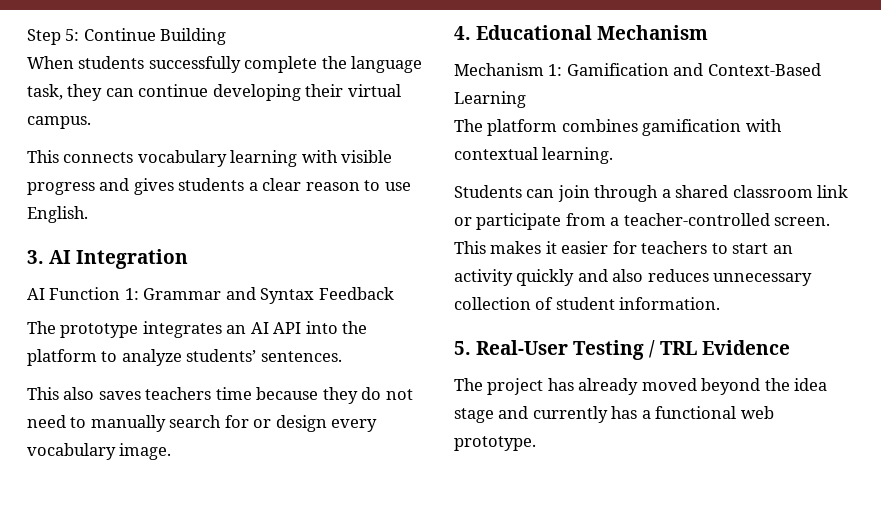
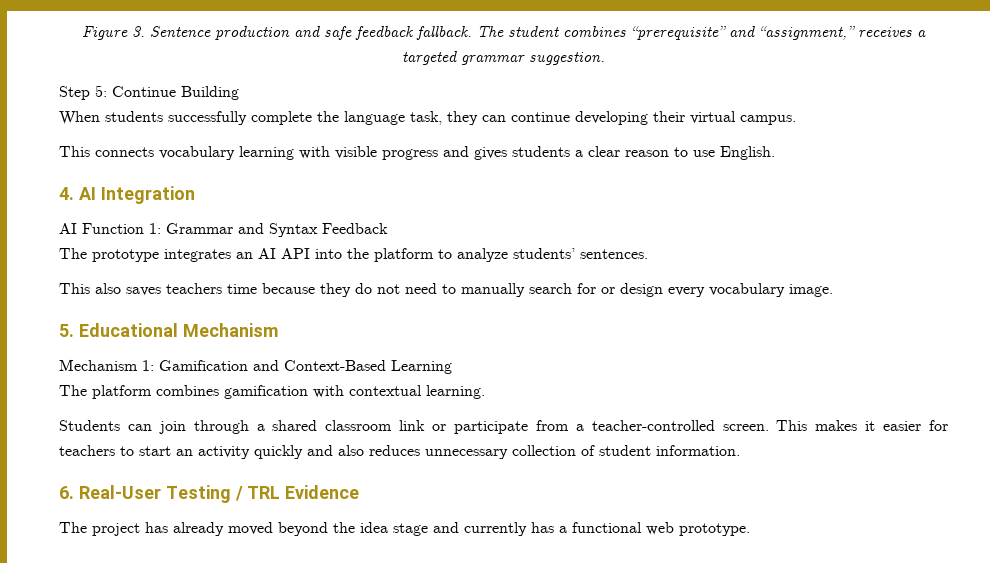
(27, 37) none -> [82,26,926,40] [402,51,605,65] Figure 3. Sentence production and safe feedback fallback. The student combines “prerequisite” and “assignment,” receives a targeted grammar suggestion. //
[27,250,44,264] 3. -> [59,187,74,200] 4.
[454,26,471,40] 4. -> [59,324,74,337] 5.
[454,341,471,355] 5. -> [59,486,74,499] 6.

